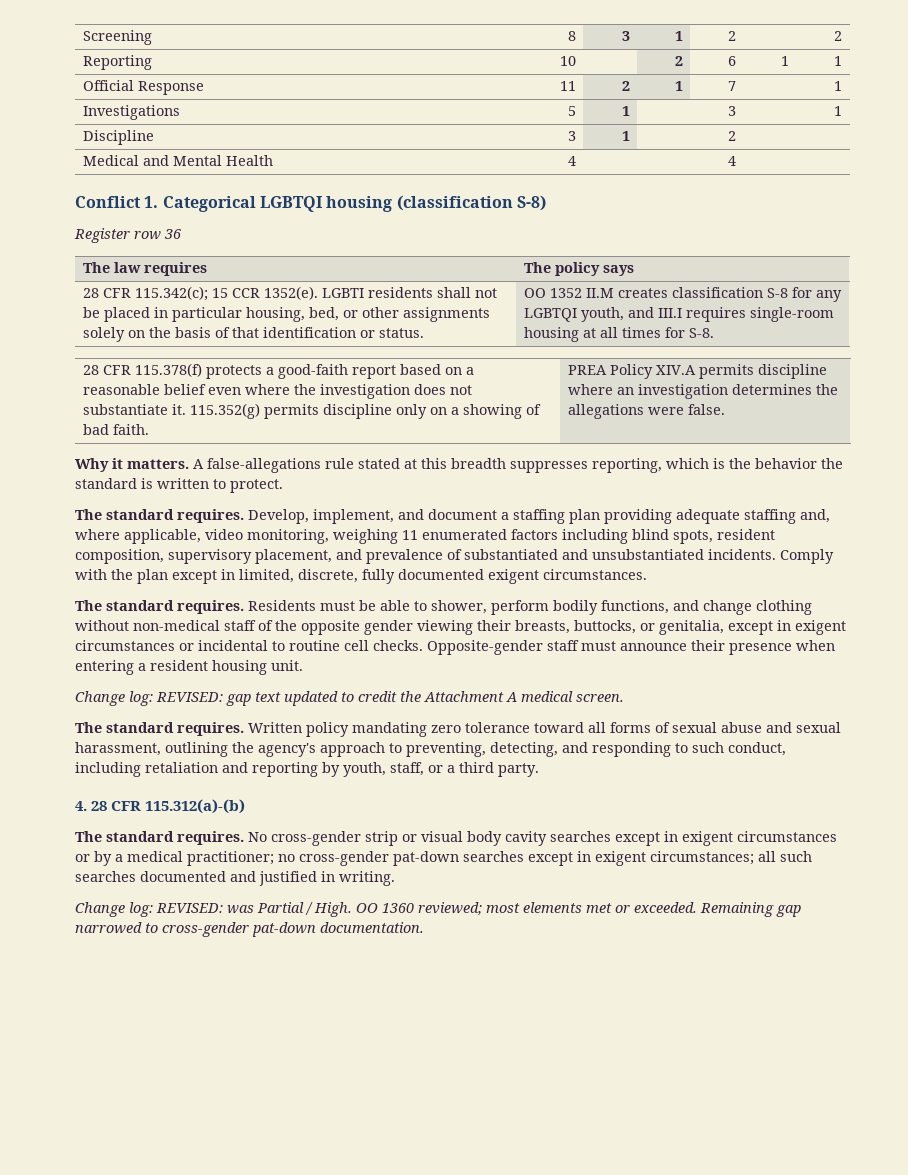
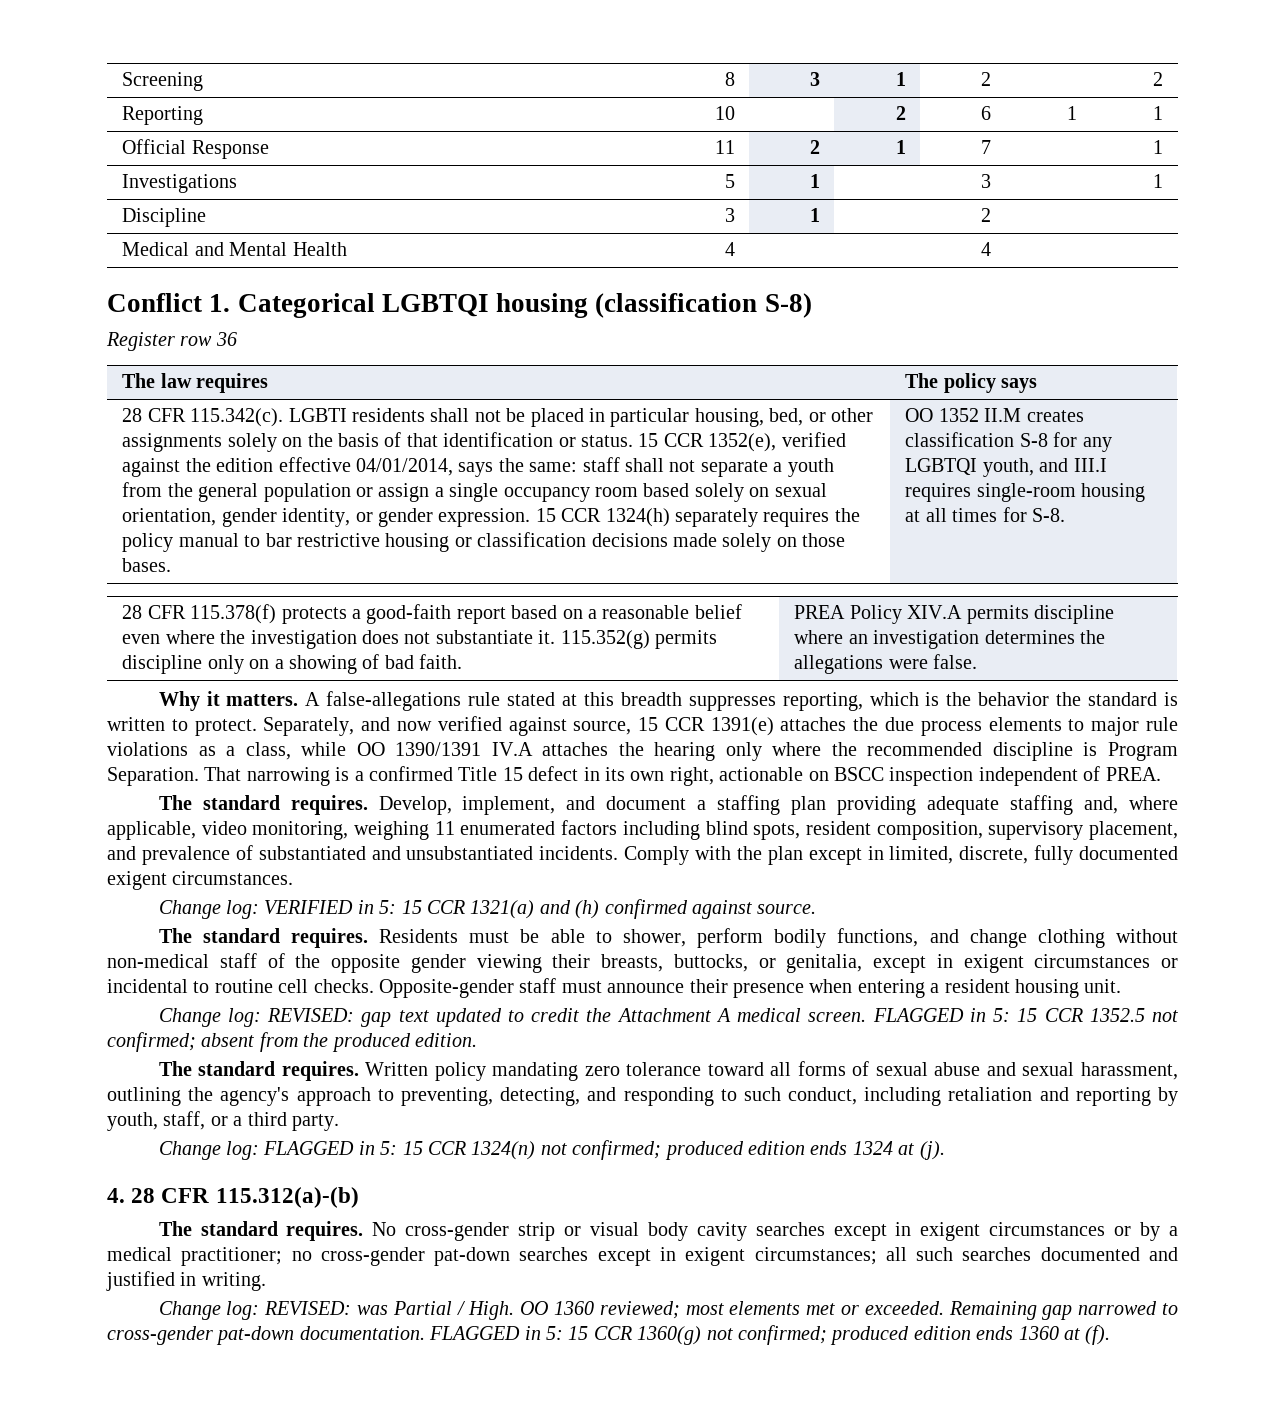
[135,286,319,301] 115.342(c); 15 CCR 1352(e). -> [190,408,284,427] 115.342(c).
(425, 333) none -> [638,432,846,452] [122,457,834,477] [122,482,827,502] [122,508,860,527] [122,532,846,552] [122,558,172,572] 15 CCR 1352(e), verified against the edition effective 04/01/2014, says the same: staff shall not separate a youth from the general population or assign a single occupancy room based solely on sexual orientation, gender identity, or gender expression. 15 CCR 1324(h) separately requires the policy manual to bar restrictive housing or classification decisions made solely on those bases.
(283, 486) none -> [263,716,1178,736] [107,742,1178,761] [107,766,1161,786] Separately, and now verified against source, 15 CCR 1391(e) attaches the due process elements to major rule violations as a class, while OO 1390/1391 IV.A attaches the hearing only where the recommended discipline is Program Separation. That narrowing is a confirmed Title 15 defect in its own right, actionable on BSCC inspection independent of PREA.
(647, 574) none -> [158,899,817,919] // Change log: VERIFIED in 5: 15 CCR 1321(a) and (h) confirmed against source.
(624, 698) none -> [872,1008,1178,1022] [107,1032,477,1052] FLAGGED in 5: 15 CCR 1352.5 not confirmed; absent from the produced edition.
(539, 770) none -> [158,1140,945,1160] // Change log: FLAGGED in 5: 15 CCR 1324(n) not confirmed; produced edition ends 1324 at (j).
(424, 927) none -> [429,1325,1111,1345] FLAGGED in 5: 15 CCR 1360(g) not confirmed; produced edition ends 1360 at (f).

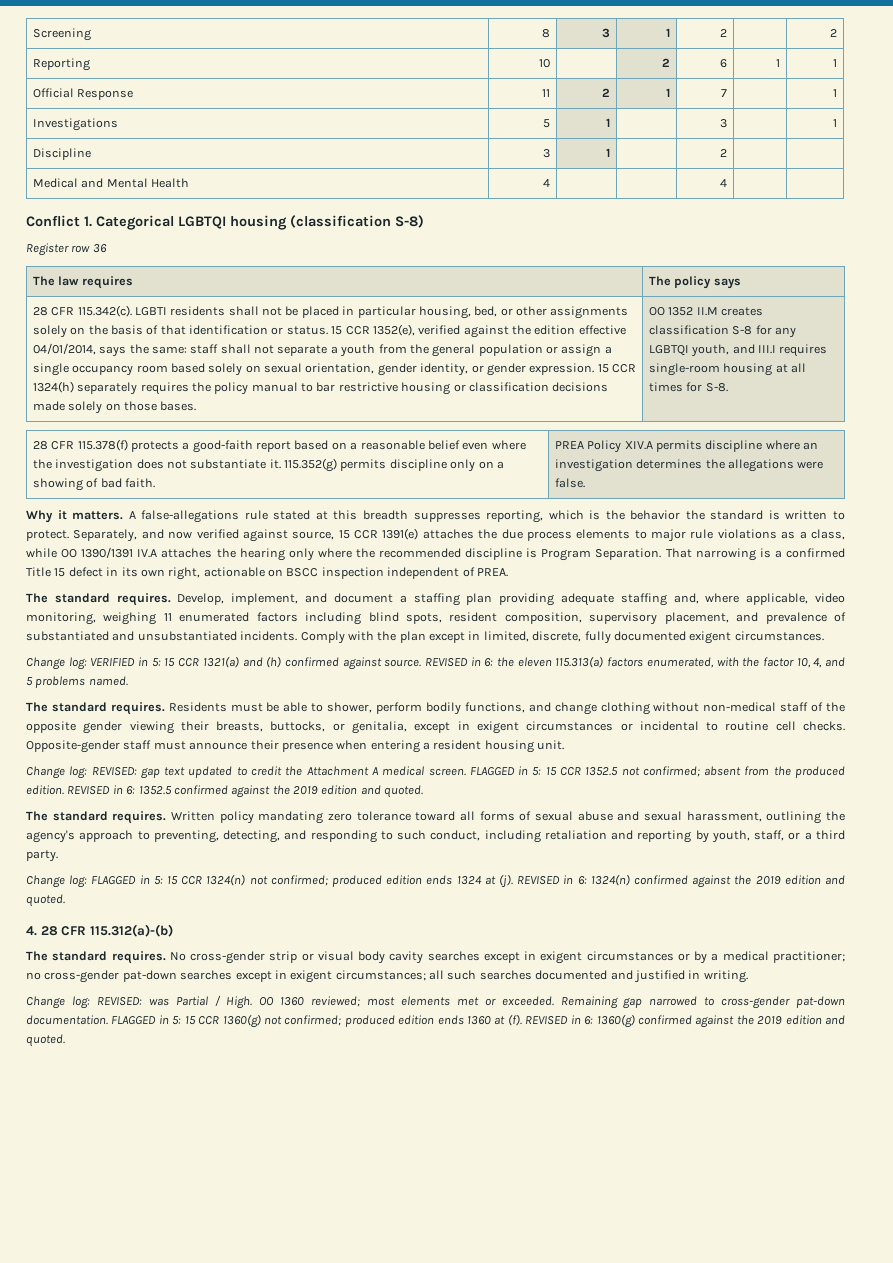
(817, 909) none -> [424,656,846,668] [26,676,128,688] REVISED in 6: the eleven 115.313(a) factors enumerated, with the factor 10, 4, and 5 problems named.
(477, 1040) none -> [67,785,424,798] REVISED in 6: 1352.5 confirmed against the 2019 edition and quoted.
(945, 1150) none -> [517,874,846,888] [26,894,65,907] REVISED in 6: 1324(n) confirmed against the 2019 edition and quoted.
(1111, 1335) none -> [525,1014,845,1028] [26,1034,65,1047] REVISED in 6: 1360(g) confirmed against the 2019 edition and quoted.

